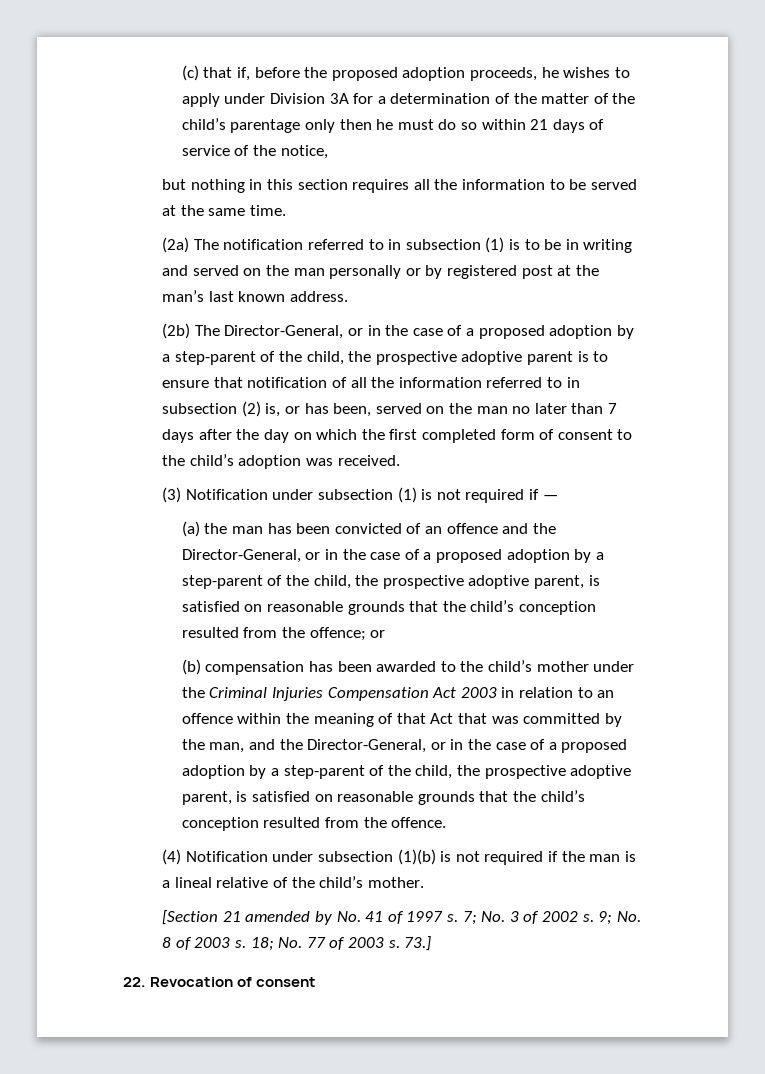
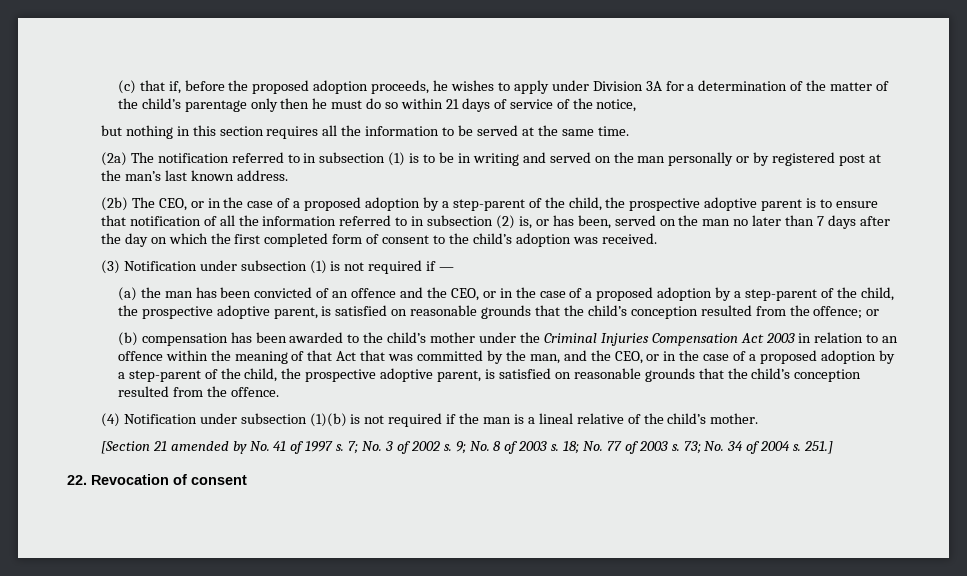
[224,325,344,339] Director-General, -> [158,198,187,211] CEO,
[181,549,301,563] Director-General, -> [450,288,479,301] CEO,
[307,739,427,753] Director-General, -> [614,351,643,364] CEO,
[404,936,432,951] 73.] -> [683,441,834,454] 73; No. 34 of 2004 s. 251.]

